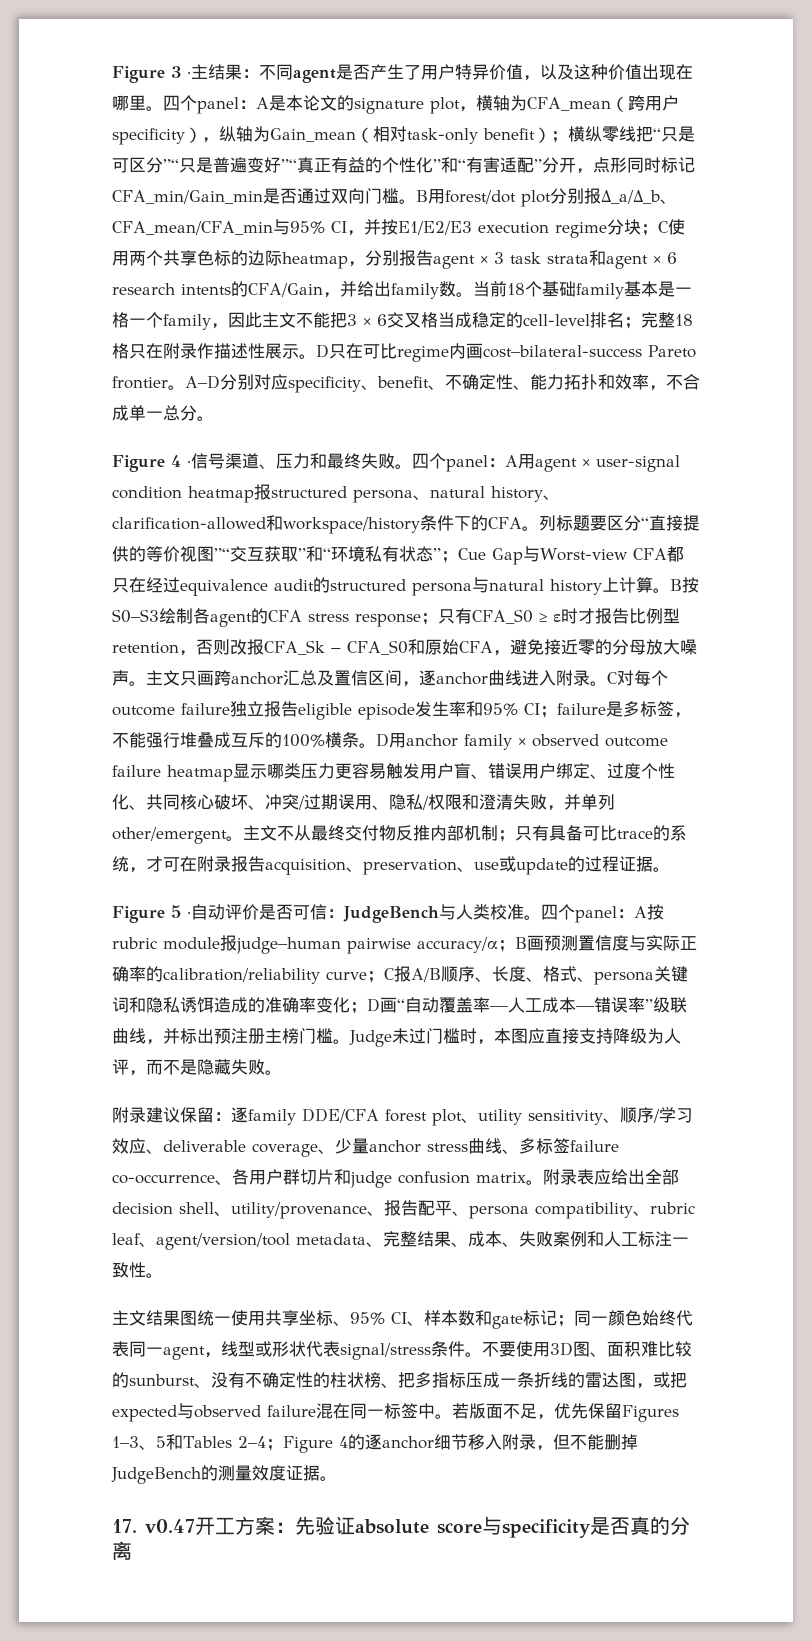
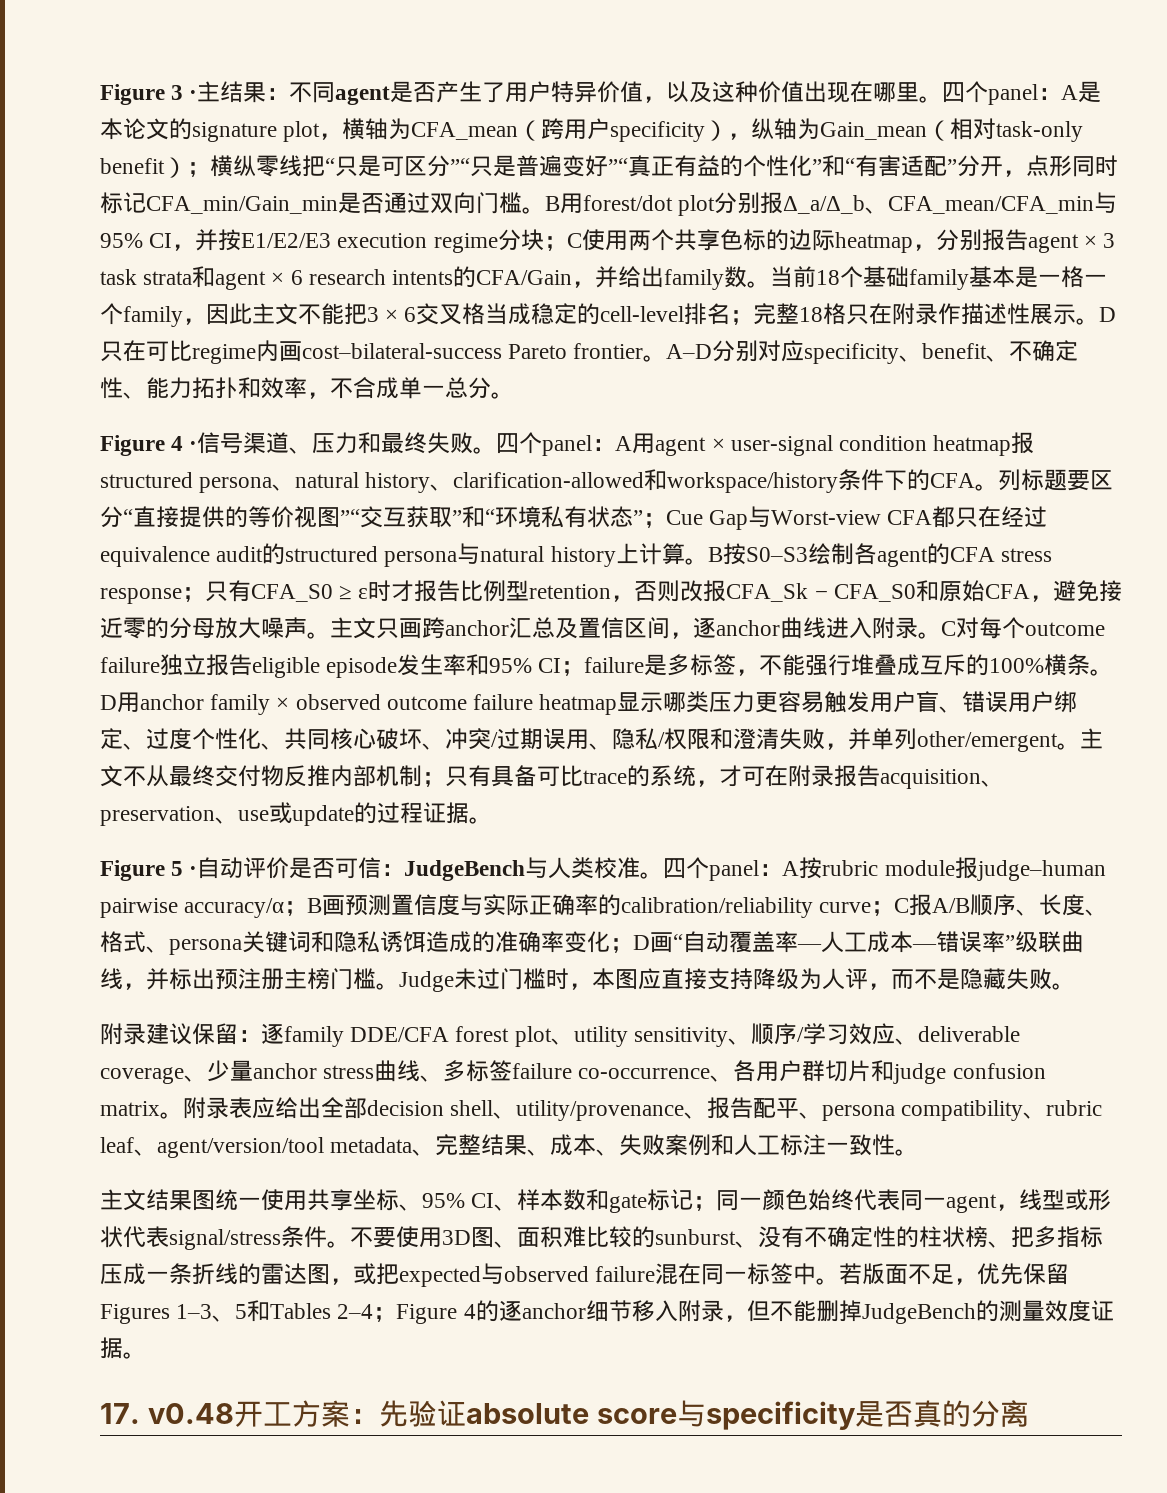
[145,1519,195,1533] v0.47 -> [147,1403,234,1424] v0.48

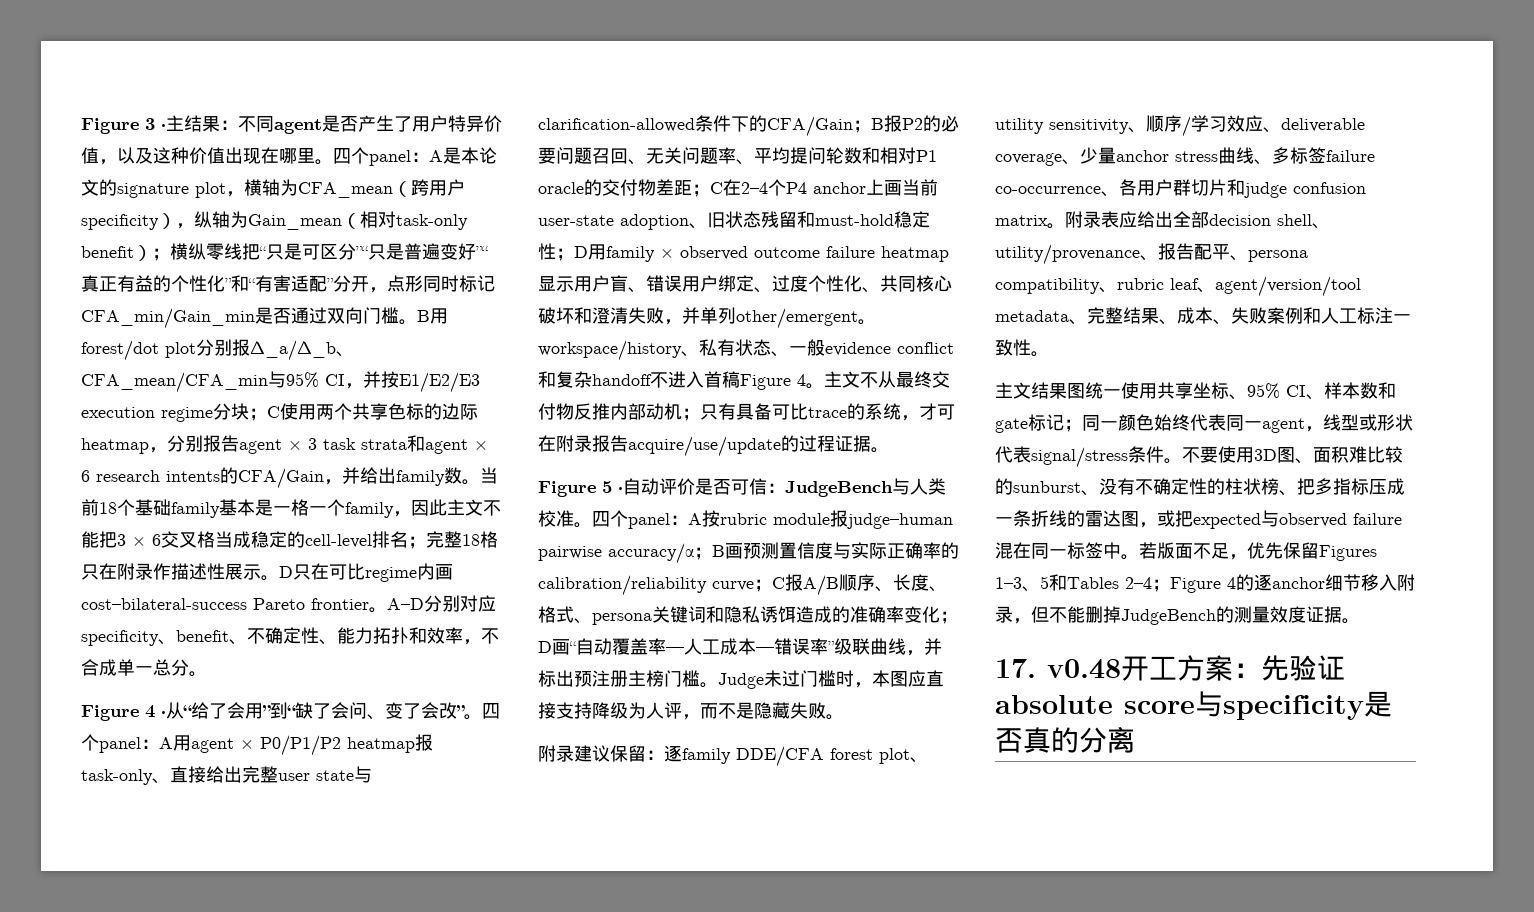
[197,432,474,454] 信号渠道、压力和最终失败 -> [166,702,465,720] 从“给了会用”到“缺了会问、变了会改”
[730,432,1035,456] [100,469,1114,493] [100,506,1048,530] [100,543,1052,567] [100,580,1122,604] [100,617,1105,639] [100,654,1114,678] [100,692,204,713] user-signal condition heatmap报structured persona、natural history、clarification-allowed和workspace/history条件下的CFA。列标题要区分“直接提供的等价视图”“交互获取”和“环境私有状态”；Cue Gap与Worst-view CFA都只在经过equivalence audit的structured persona与natural history上计算。B按S0–S3绘制各agent的CFA stress response；只有CFA_S0 ≥ ε时才报告比例型retention，否则改报CFA_Sk − CFA_S0和原始CFA，避免接近零的分母放大噪声。主文只画跨anchor汇总及置信区间，逐anchor曲线进入附录。C对每个outcome failure独立报告eligible episode发生率和95% CI；failure是多标签，不能强行堆叠成互斥的100%横条。D用anchor -> [260,734,433,756] [81,766,372,785] [538,115,959,137] [538,147,937,165] [538,179,938,197] [538,211,930,230] [538,243,606,261] P0/P1/P2 heatmap报task-only、直接给出完整user state与clarification-allowed条件下的CFA/Gain；B报P2的必要问题召回、无关问题率、平均提问轮数和相对P1 oracle的交付物差距；C在2–4个P4 anchor上画当前user-state adoption、旧状态残留和must-hold稳定性；D用
[663,691,871,713] 哪类压力更容易触发 -> (574, 284) none
[422,728,710,750] 、冲突/过期误用、隐私/权限 -> (574, 315) none
(1080, 746) none -> [538,339,954,361] [538,371,824,390] workspace/history、私有状态、一般evidence conflict和复杂handoff不进入首稿Figure 4。
[376,765,422,787] 机制 -> [646,403,682,420] 动机
[880,769,1004,789] [100,802,354,826] acquisition、preservation、use或update -> [628,436,781,457] acquire/use/update

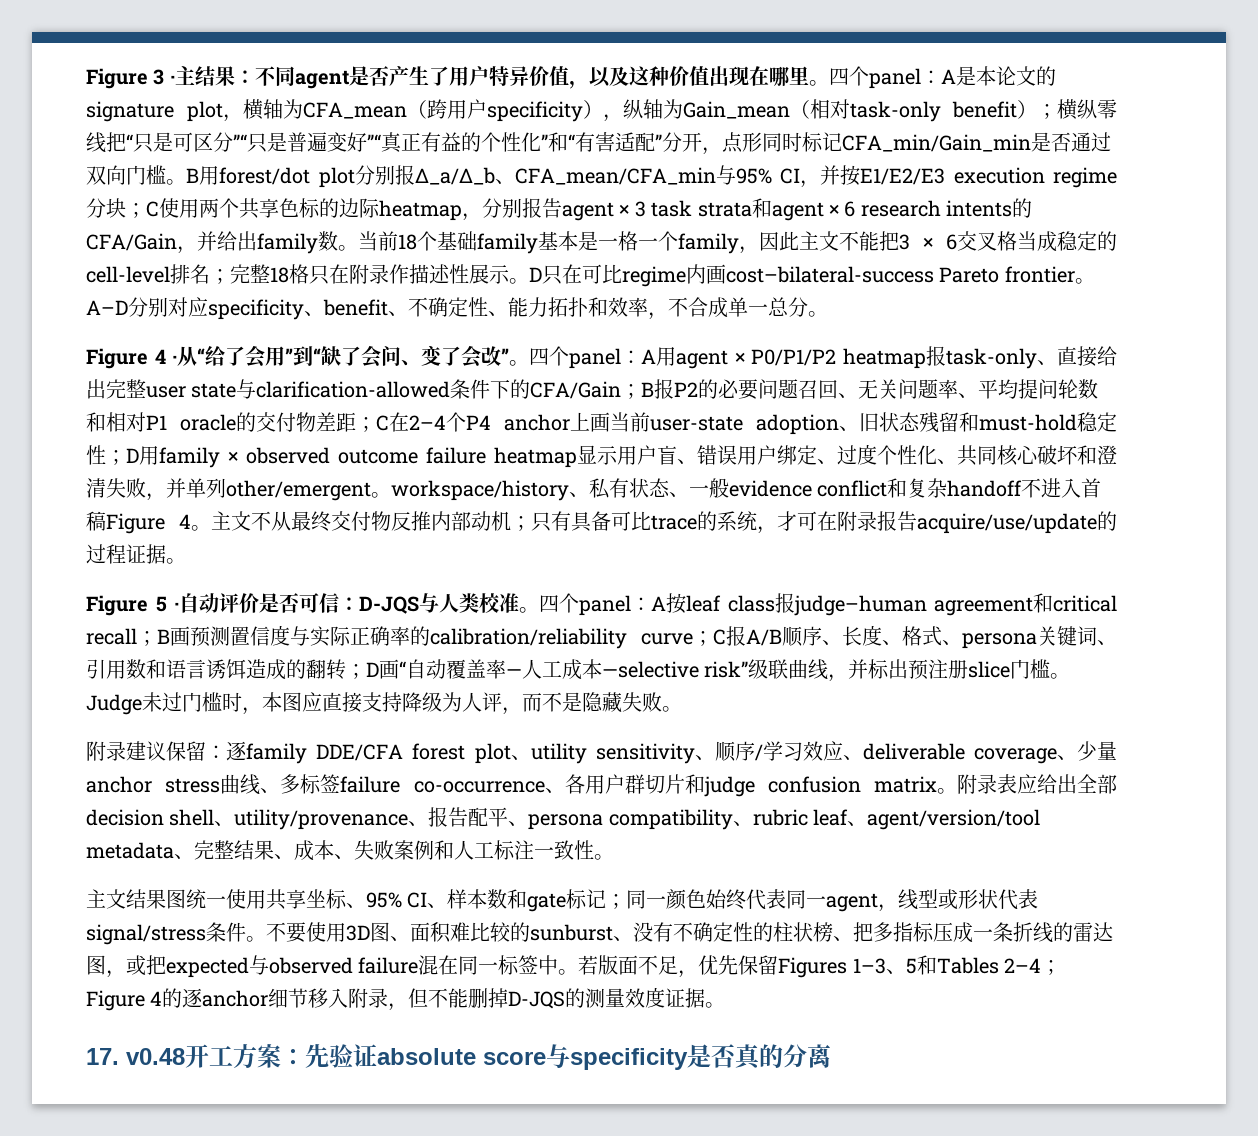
[785,481,893,497] JudgeBench -> [359,596,419,614] D-JQS
[720,510,953,529] [538,543,694,564] rubric module报judge–human pairwise accuracy/α -> [686,593,1117,616] [86,628,137,645] leaf class报judge–human agreement和critical recall
[706,606,940,623] 和隐私诱饵造成的准确率变化 -> [1097,640,1117,645] [86,659,346,680] 、引用数和语言诱饵造成的翻转
[756,638,835,655] —错误率” -> [602,661,749,678] —selective risk”
[628,670,664,687] 主榜 -> [968,661,1011,678] slice
[1121,609,1216,625] JudgeBench -> [508,991,566,1009] D-JQS

